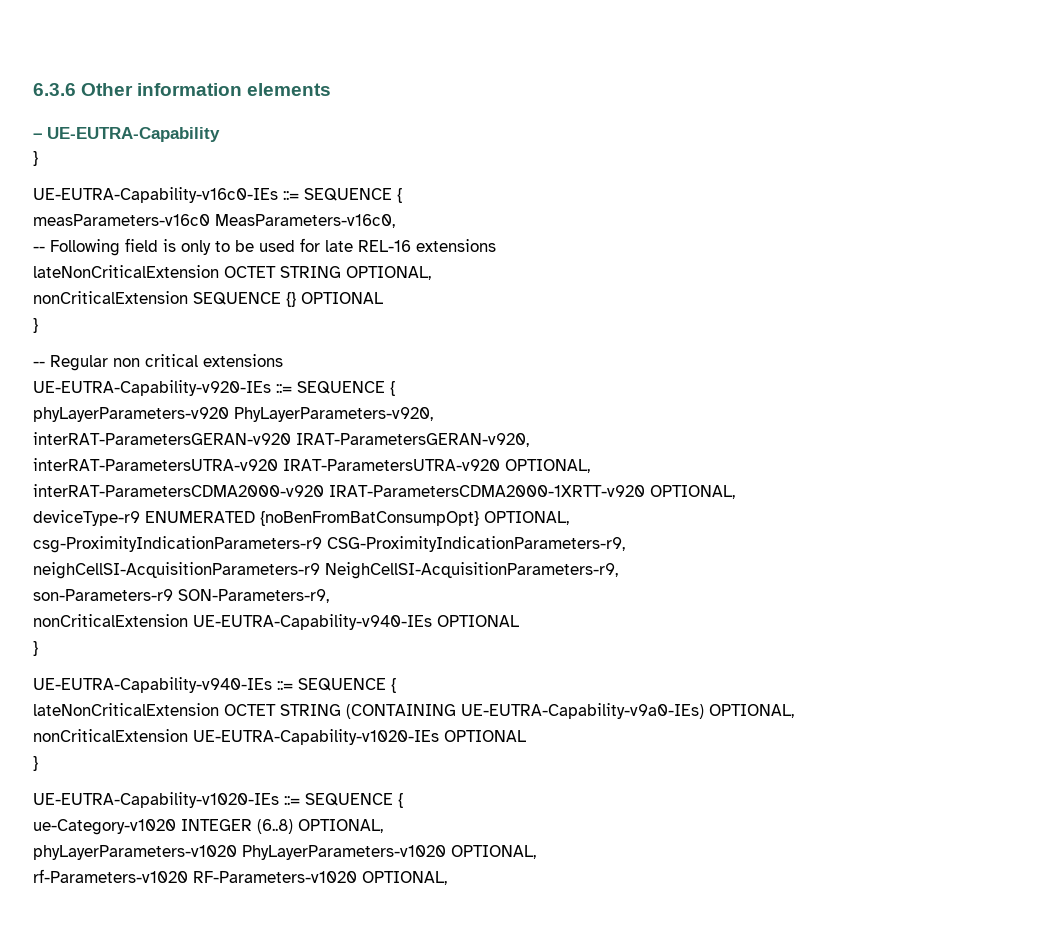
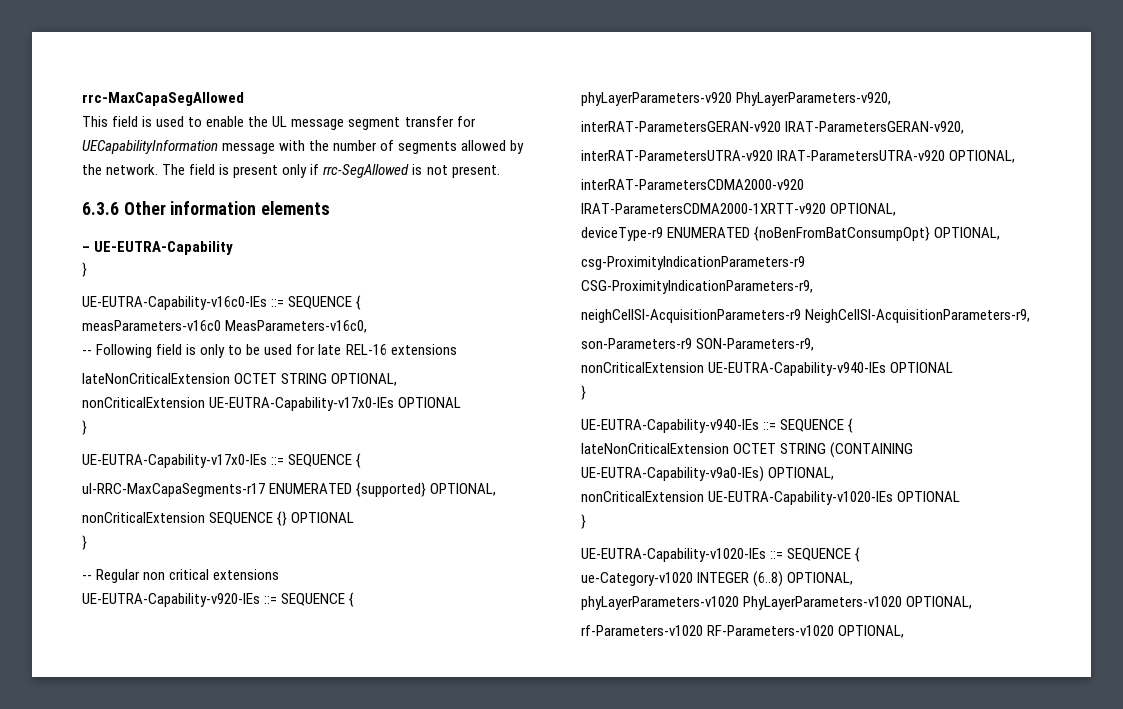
(33, 89) none -> [82,92,244,106] [82,116,476,130] [82,140,525,154] [82,164,500,178] rrc-MaxCapaSegAllowed // This field is used to enable the UL message segment transfer for UECapabilityInformation message with the number of segments allowed by the network. The field is present only if rrc-SegAllowed is not present. //
(431, 273) none -> [82,397,462,411] [82,420,87,435] [82,453,362,468] [82,482,497,497] // nonCriticalExtension UE-EUTRA-Capability-v17x0-IEs OPTIONAL // } // UE-EUTRA-Capability-v17x0-IEs ::= SEQUENCE { // ul-RRC-MaxCapaSegments-r17 ENUMERATED {supported} OPTIONAL,

